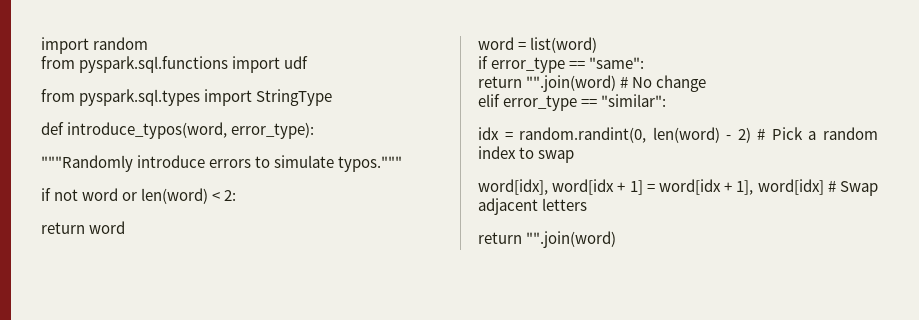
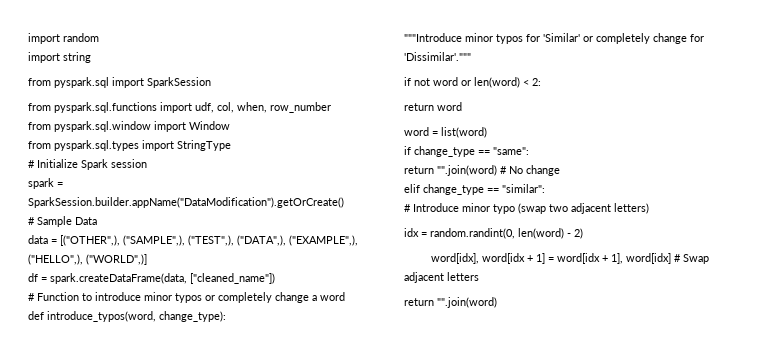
[41,56,309,73] [41,89,333,106] [41,122,315,139] [41,155,403,172] from pyspark.sql.functions import udf // from pyspark.sql.types import StringType // def introduce_typos(word, error_type): // """Randomly introduce errors to simulate typos.""" -> [28,52,91,63] [28,77,211,88] [28,102,331,113] [28,121,230,132] [28,140,231,151] [28,159,147,170] [28,178,63,189] [28,197,344,208] [28,216,97,227] [28,235,358,246] [28,254,147,265] [28,273,275,284] [28,292,345,303] [28,311,226,322] [404,33,704,44] [404,52,471,61] import string // from pyspark.sql import SparkSession // from pyspark.sql.functions import udf, col, when, row_number // from pyspark.sql.window import Window // from pyspark.sql.types import StringType // # Initialize Spark session // spark = SparkSession.builder.appName("DataModification").getOrCreate() // # Sample Data // data = [("OTHER",), ("SAMPLE",), ("TEST",), ("DATA",), ("EXAMPLE",), ("HELLO",), ("WORLD",)] // df = spark.createDataFrame(data, ["cleaned_name"]) // # Function to introduce minor typos or completely change a word // def introduce_typos(word, change_type): // """Introduce minor typos for 'Similar' or completely change for 'Dissimilar'."""
[491,57,566,73] error_type -> [414,146,475,157] change_type
[503,95,578,111] error_type -> [423,184,484,195] change_type
(667, 100) none -> [404,203,649,214] // # Introduce minor typo (swap two adjacent letters)
[757,127,878,140] [478,146,575,163] # Pick a random index to swap -> (583, 233) none

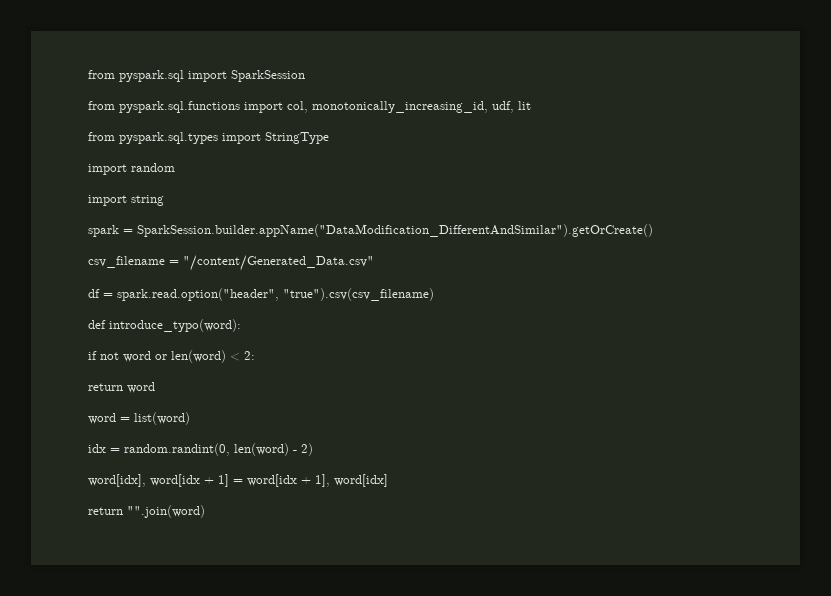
[28,33,99,44] [28,52,91,63] import random // import string // -> (88, 74) none
[195,102,331,113] [28,121,230,132] [28,140,231,151] [28,159,147,170] [28,178,63,189] [28,197,344,208] [28,216,97,227] [28,235,358,246] [28,254,147,265] [28,273,275,284] [28,292,345,303] [28,311,226,322] [404,33,704,44] [404,52,471,61] udf, col, when, row_number // from pyspark.sql.window import Window // from pyspark.sql.types import StringType // # Initialize Spark session // spark = SparkSession.builder.appName("DataModification").getOrCreate() // # Sample Data // data = [("OTHER",), ("SAMPLE",), ("TEST",), ("DATA",), ("EXAMPLE",), ("HELLO",), ("WORLD",)] // df = spark.createDataFrame(data, ["cleaned_name"]) // # Function to introduce minor typos or completely change a word // def introduce_typos(word, change_type): // """Introduce minor typos for 'Similar' or completely change for 'Dissimilar'.""" -> [287,101,531,113] [88,132,329,144] [88,163,175,175] [88,195,164,206] [88,224,653,237] [88,255,374,271] [88,288,434,301] [88,319,241,332] col, monotonically_increasing_id, udf, lit // from pyspark.sql.types import StringType // import random // import string // spark = SparkSession.builder.appName("DataModification_DifferentAndSimilar").getOrCreate() // csv_filename = "/content/Generated_Data.csv" // df = spark.read.option("header", "true").csv(csv_filename) // def introduce_typo(word):
[404,146,529,157] [404,165,560,176] [404,184,545,195] [404,203,649,214] // if change_type == "same": // return "".join(word) # No change // elif change_type == "similar": // # Introduce minor typo (swap two adjacent letters) -> (190, 418) none
[673,254,709,264] [404,272,479,283] # Swap adjacent letters -> (388, 480) none

